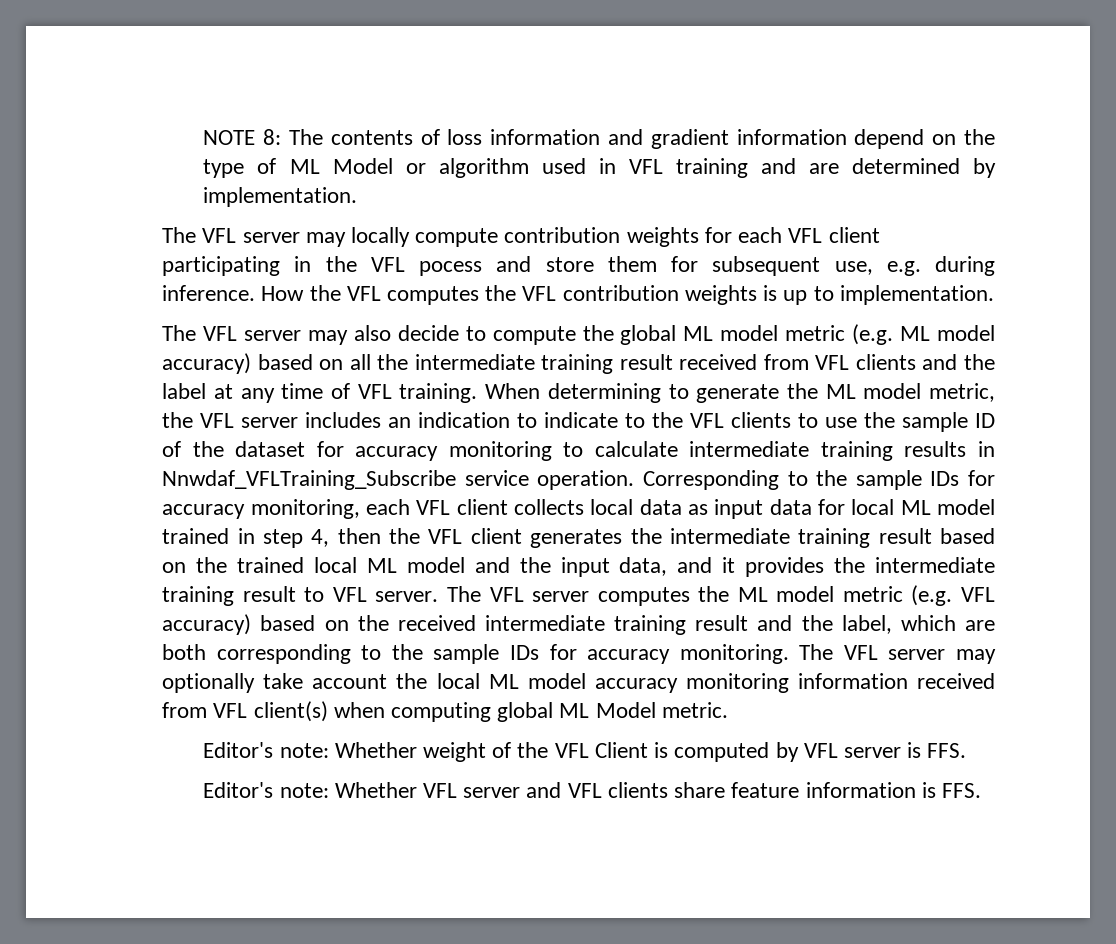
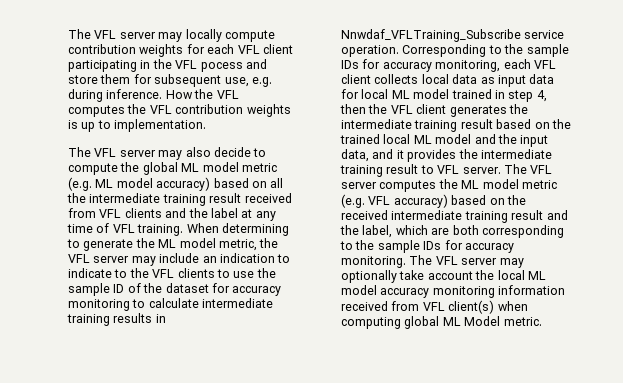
[203,129,995,149] [203,158,996,178] [203,187,358,207] NOTE 8: The contents of loss information and gradient information depend on the type of ML Model or algorithm used in VFL training and are determined by implementation. // -> (68, 34) none
[305,412,382,428] includes -> [131,253,200,266] may include
[203,742,967,762] [203,782,981,798] // Editor's note: Whether weight of the VFL Client is computed by VFL server is FFS. // Editor's note: Whether VFL server and VFL clients share feature information is FFS. -> (542, 321) none

